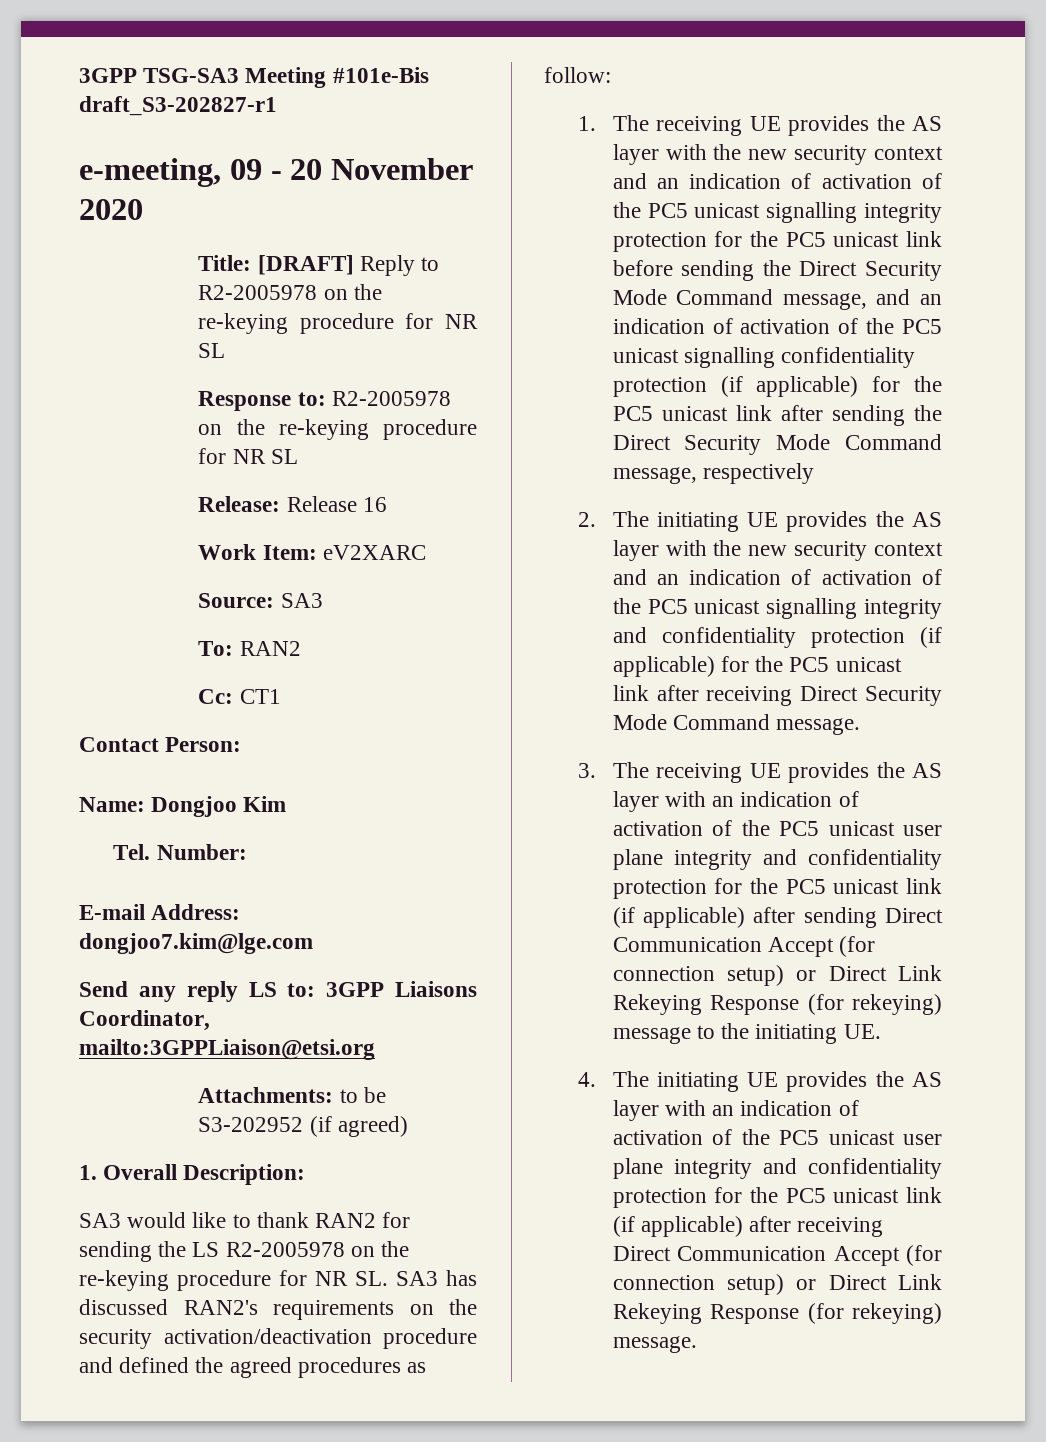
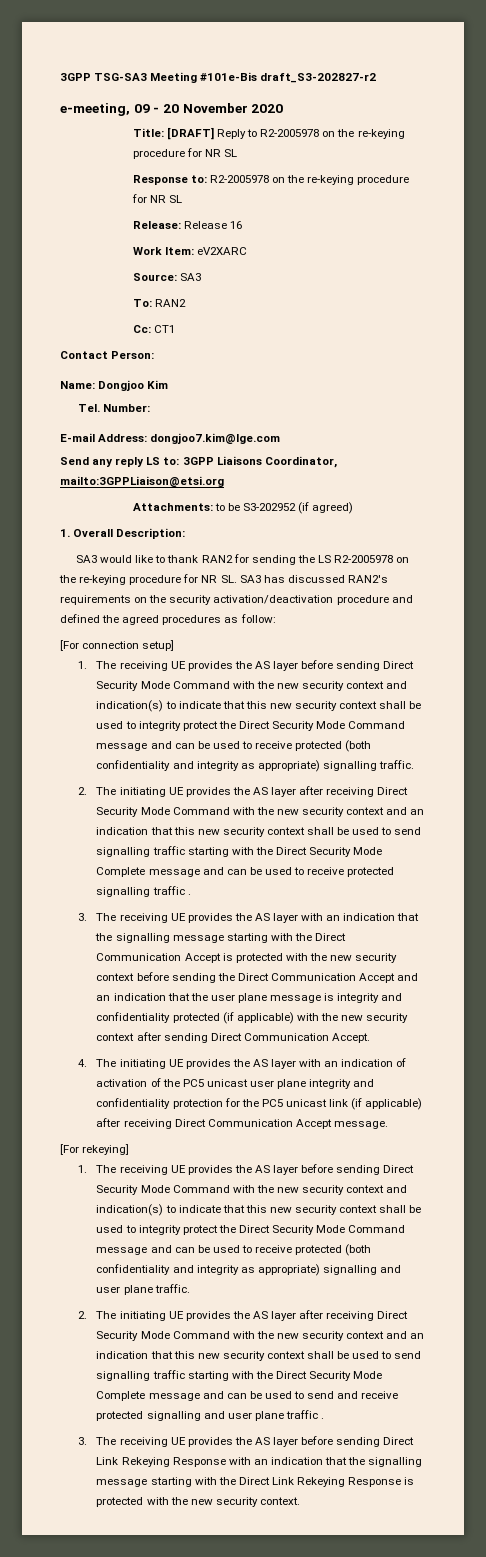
[79,96,277,116] draft_S3-202827-r1 -> [260,73,377,83] draft_S3-202827-r2
[578,115,942,136] [612,144,943,165] [612,173,942,189] [612,202,942,223] [612,231,942,252] [612,260,942,281] [612,289,942,310] [612,318,942,334] [612,347,916,368] [612,376,942,397] [612,405,942,426] [612,434,942,455] [612,463,814,484] [578,511,942,532] [612,540,943,561] [612,569,942,585] [612,598,942,619] [612,627,942,648] [612,656,902,677] [612,685,942,706] [612,714,861,735] // 1. The receiving UE provides the AS layer with the new security context and an indication of activation of the PC5 unicast signalling integrity protection for the PC5 unicast link before sending the Direct Security Mode Command message, and an indication of activation of the PC5 unicast signalling confidentiality protection (if applicable) for the PC5 unicast link after sending the Direct Security Mode Command message, respectively // 2. The initiating UE provides the AS layer with the new security context and an indication of activation of the PC5 unicast signalling integrity and confidentiality protection (if applicable) for the PC5 unicast link after receiving Direct Security Mode Command message. -> [60,640,175,651] [78,660,415,671] [96,681,408,691] [96,700,422,712] [96,721,406,731] [96,740,372,752] [96,760,415,772] [78,786,409,797] [96,807,425,817] [96,827,422,837] [96,846,383,857] [96,867,395,877] [96,886,191,897] // [For connection setup] // 1. The receiving UE provides the AS layer before sending Direct Security Mode Command with the new security context and indication(s) to indicate that this new security context shall be used to integrity protect the Direct Security Mode Command message and can be used to receive protected (both confidentiality and integrity as appropriate) signalling traffic. // 2. The initiating UE provides the AS layer after receiving Direct Security Mode Command with the new security context and an indication that this new security context shall be used to send signalling traffic starting with the Direct Security Mode Complete message and can be used to receive protected signalling traffic .
[838,791,859,807] [612,820,942,836] [612,849,942,870] [612,878,942,899] [612,907,943,928] [612,936,876,957] [612,965,942,986] [612,994,942,1015] [612,1023,881,1044] of activation of the PC5 unicast user plane integrity and confidentiality protection for the PC5 unicast link (if applicable) after sending Direct Communication Accept (for connection setup) or Direct Link Rekeying Response (for rekeying) message to the initiating UE. -> [397,913,420,921] [95,933,347,943] [96,953,398,963] [96,972,419,983] [96,993,403,1003] [96,1012,409,1024] [96,1032,370,1043] that the signalling message starting with the Direct Communication Accept is protected with the new security context before sending the Direct Communication Accept and an indication that the user plane message is integrity and confidentiality protected (if applicable) with the new security context after sending Direct Communication Accept.
[906,1245,942,1266] [612,1274,942,1295] [612,1303,942,1324] [612,1336,697,1353] (for connection setup) or Direct Link Rekeying Response (for rekeying) message. -> [333,1121,388,1129] [60,1144,130,1155] [78,1164,415,1175] [96,1185,408,1195] [96,1204,422,1216] [96,1225,406,1235] [96,1244,372,1256] [96,1264,402,1276] [96,1284,190,1295] [78,1310,409,1321] [96,1331,425,1341] [96,1351,422,1361] [96,1370,383,1381] [96,1391,399,1401] [96,1410,325,1421] [78,1436,415,1447] [96,1457,423,1467] [96,1477,415,1487] [96,1497,300,1507] message. // [For rekeying] // 1. The receiving UE provides the AS layer before sending Direct Security Mode Command with the new security context and indication(s) to indicate that this new security context shall be used to integrity protect the Direct Security Mode Command message and can be used to receive protected (both confidentiality and integrity as appropriate) signalling and user plane traffic. // 2. The initiating UE provides the AS layer after receiving Direct Security Mode Command with the new security context and an indication that this new security context shall be used to send signalling traffic starting with the Direct Security Mode Complete message and can be used to send and receive protected signalling and user plane traffic . // 3. The receiving UE provides the AS layer before sending Direct Link Rekeying Response with an indication that the signalling message starting with the Direct Link Rekeying Response is protected with the new security context.

